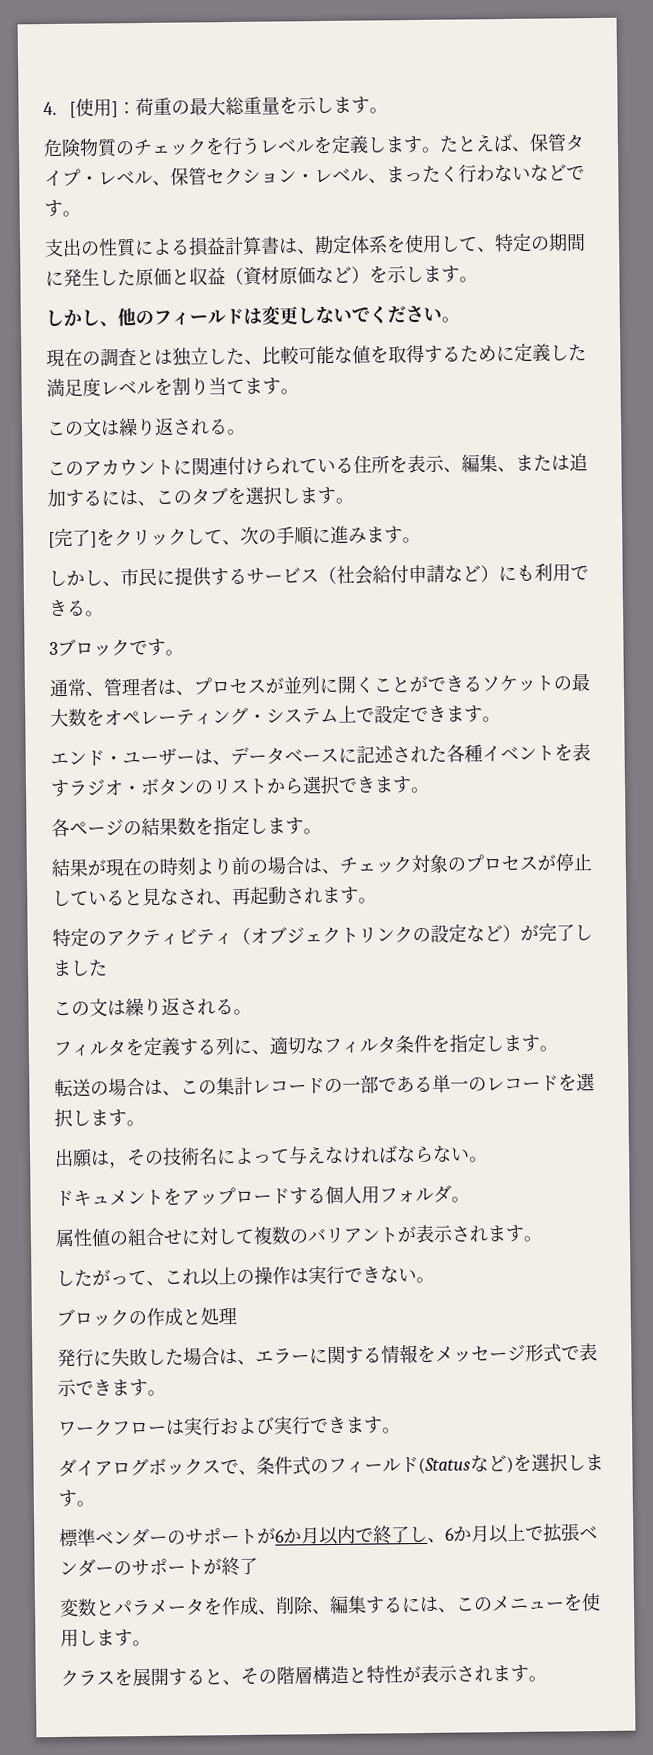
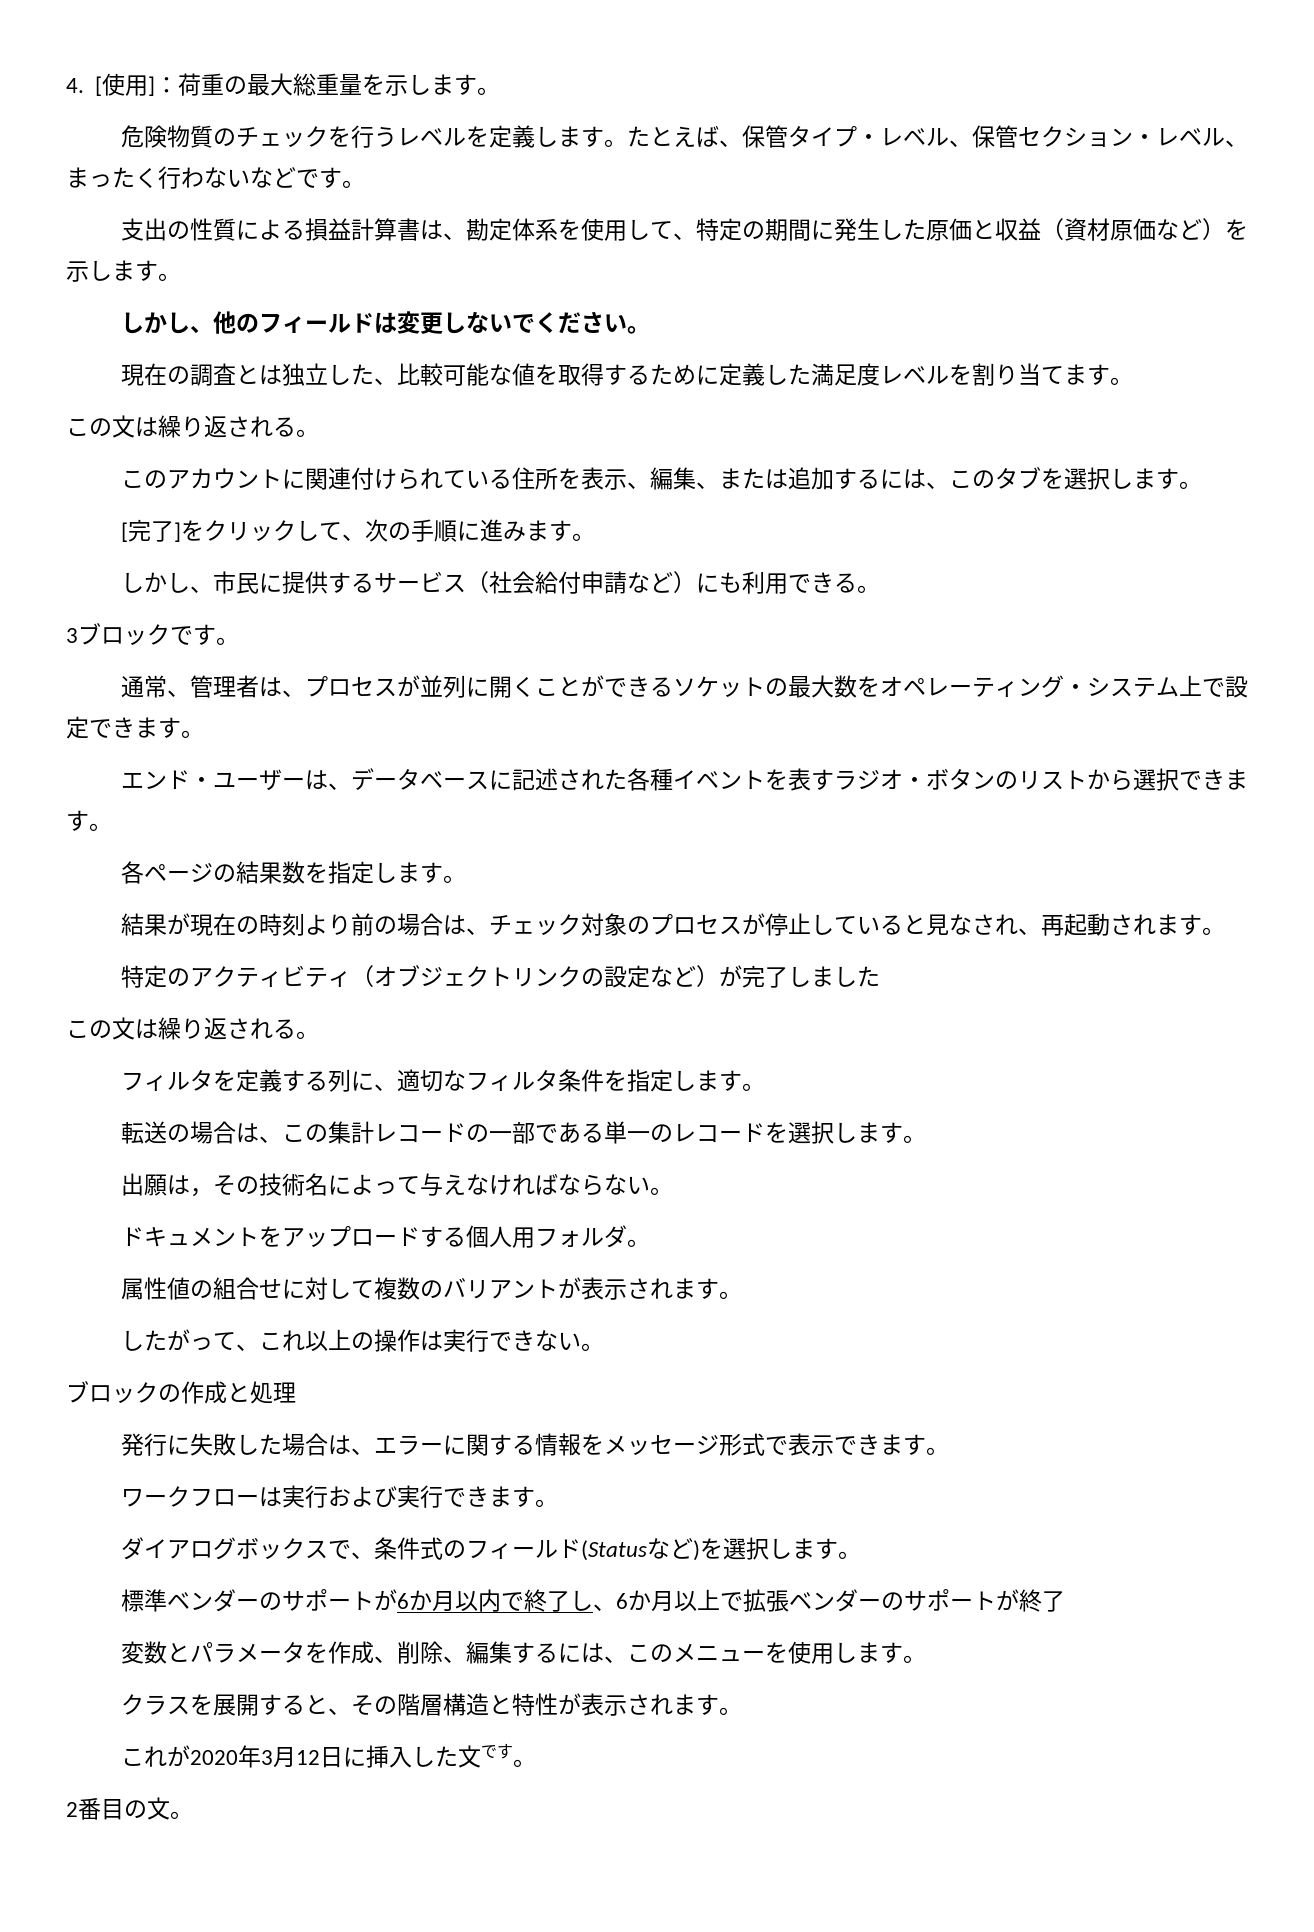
(547, 1678) none -> [120,1743,513,1768] [512,1759,536,1767] [66,1797,193,1820] // これが2020年3月12日に挿入した文です。 // 2番目の文。

